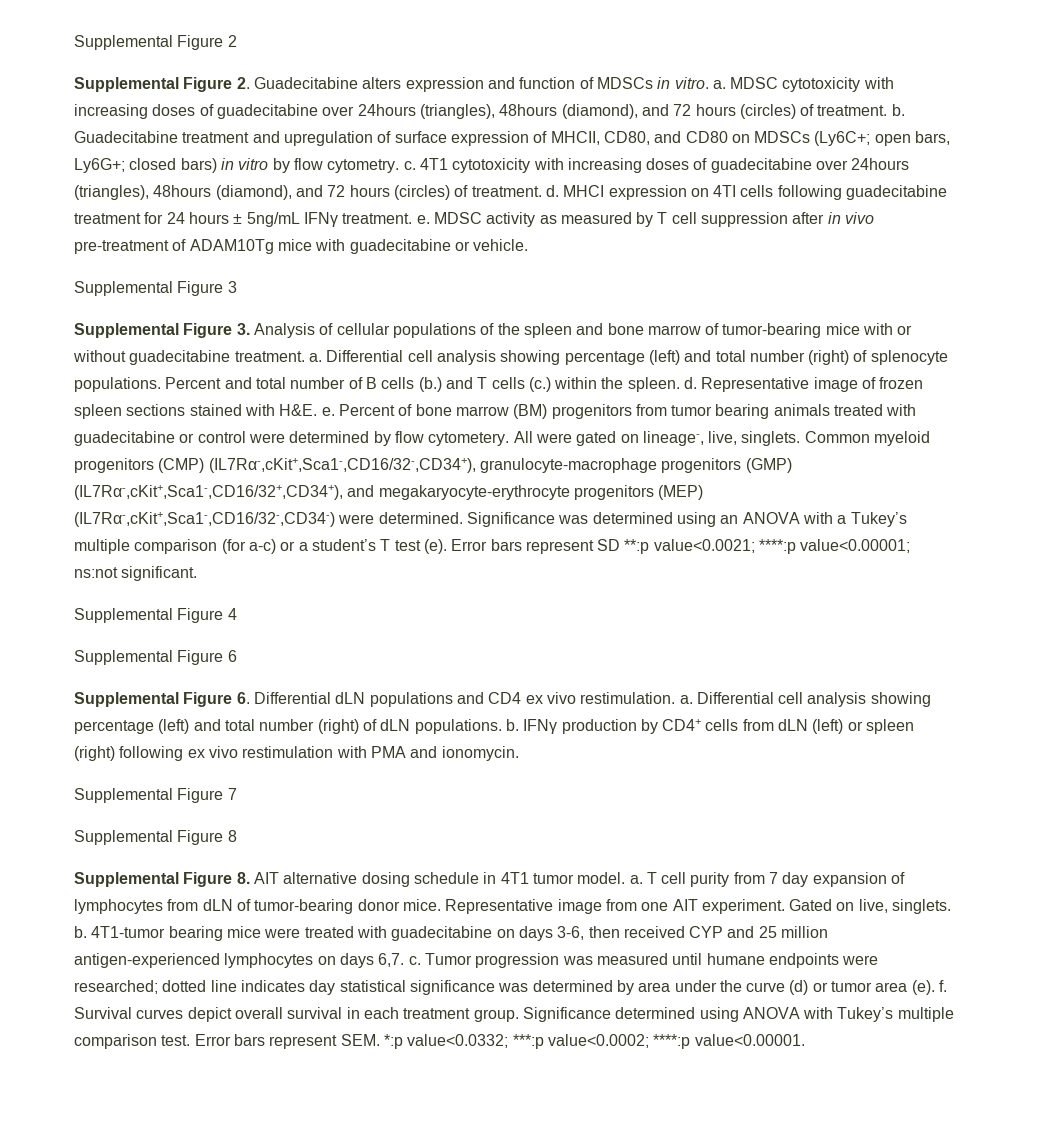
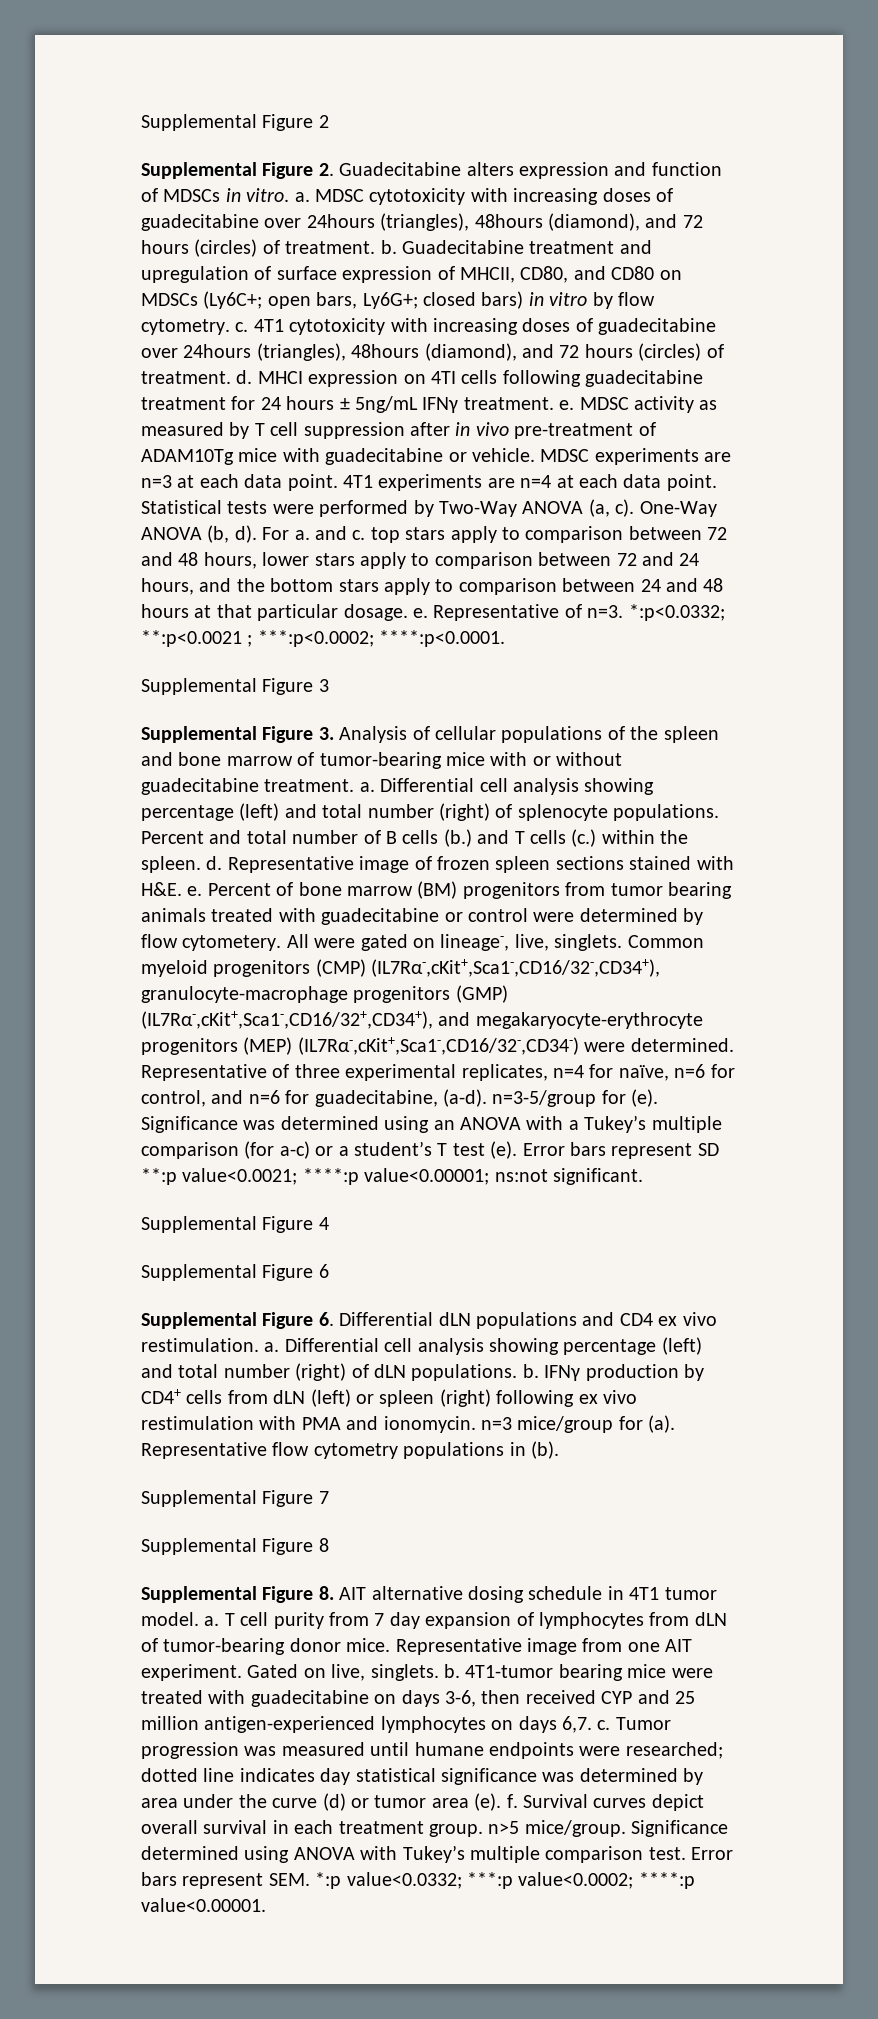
(529, 245) none -> [540,448,732,465] [141,474,717,491] [141,499,717,517] [141,525,728,543] [141,552,700,569] [141,578,724,595] [141,604,725,621] [141,630,506,647] MDSC experiments are n=3 at each data point. 4T1 experiments are n=4 at each data point. Statistical tests were performed by Two-Way ANOVA (a, c). One-Way ANOVA (b, d). For a. and c. top stars apply to comparison between 72 and 48 hours, lower stars apply to comparison between 72 and 24 hours, and the bottom stars apply to comparison between 24 and 48 hours at that particular dosage. e. Representative of n=3. *:p<0.0332; **:p<0.0021 ; ***:p<0.0002; ****:p<0.0001.
(463, 518) none -> [141,1064,735,1081] [141,1089,659,1107] Representative of three experimental replicates, n=4 for naïve, n=6 for control, and n=6 for guadecitabine, (a-d). n=3-5/group for (e).
(519, 753) none -> [481,1415,676,1433] [141,1441,559,1459] n=3 mice/group for (a). Representative flow cytometry populations in (b).
(519, 1015) none -> [488,1820,626,1837] n>5 mice/group.

